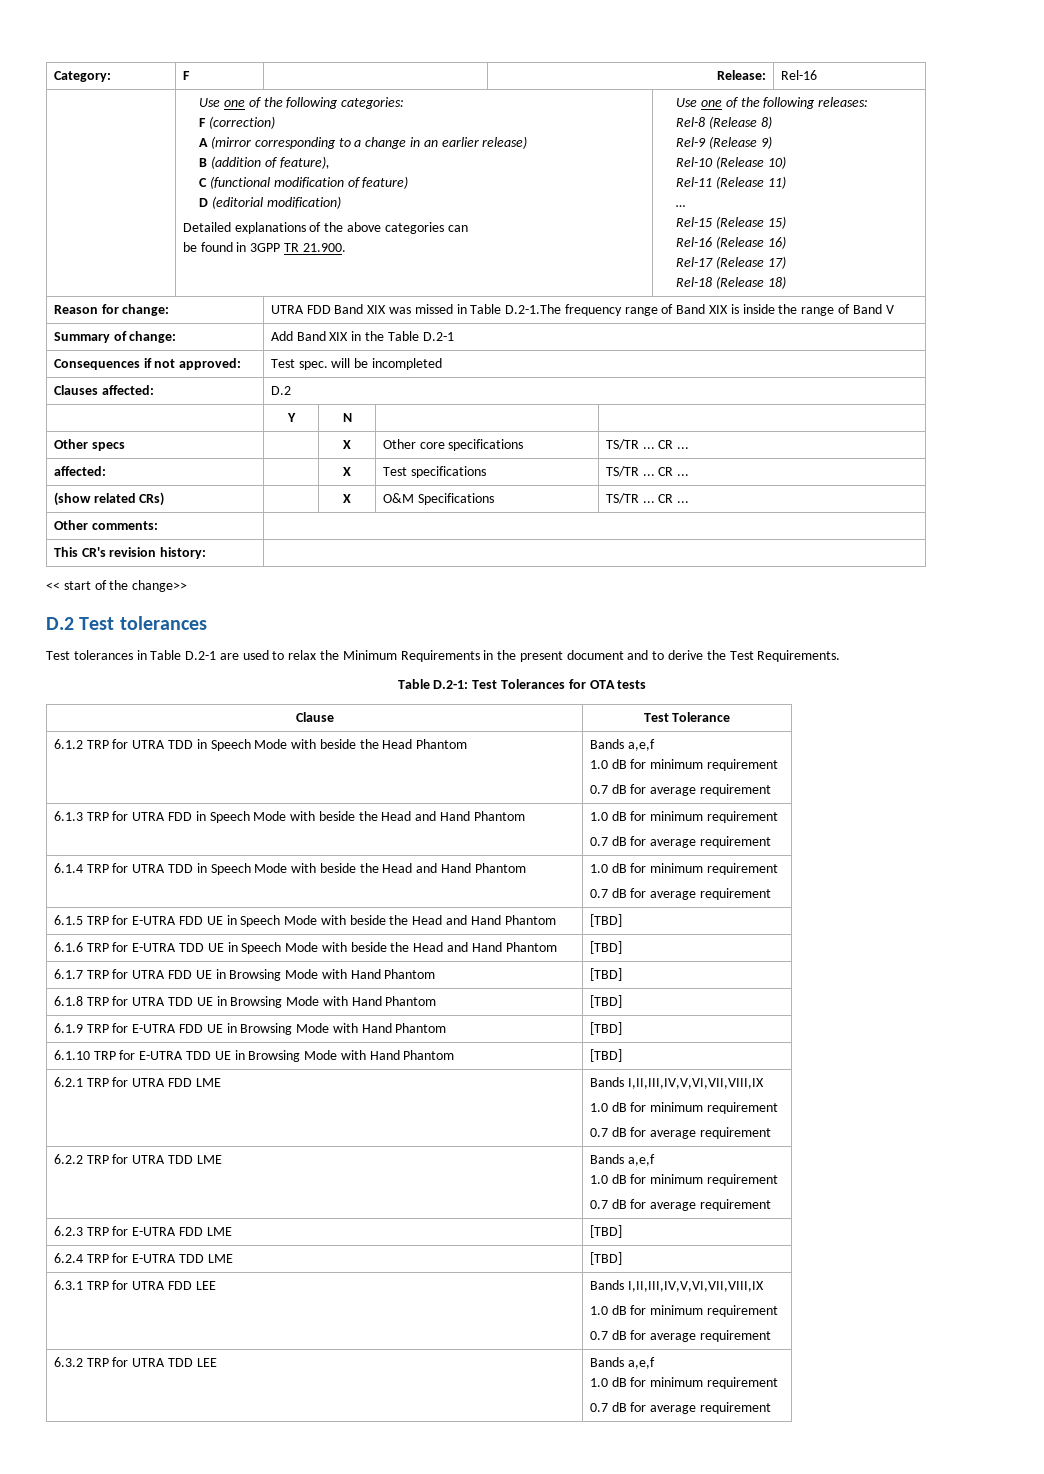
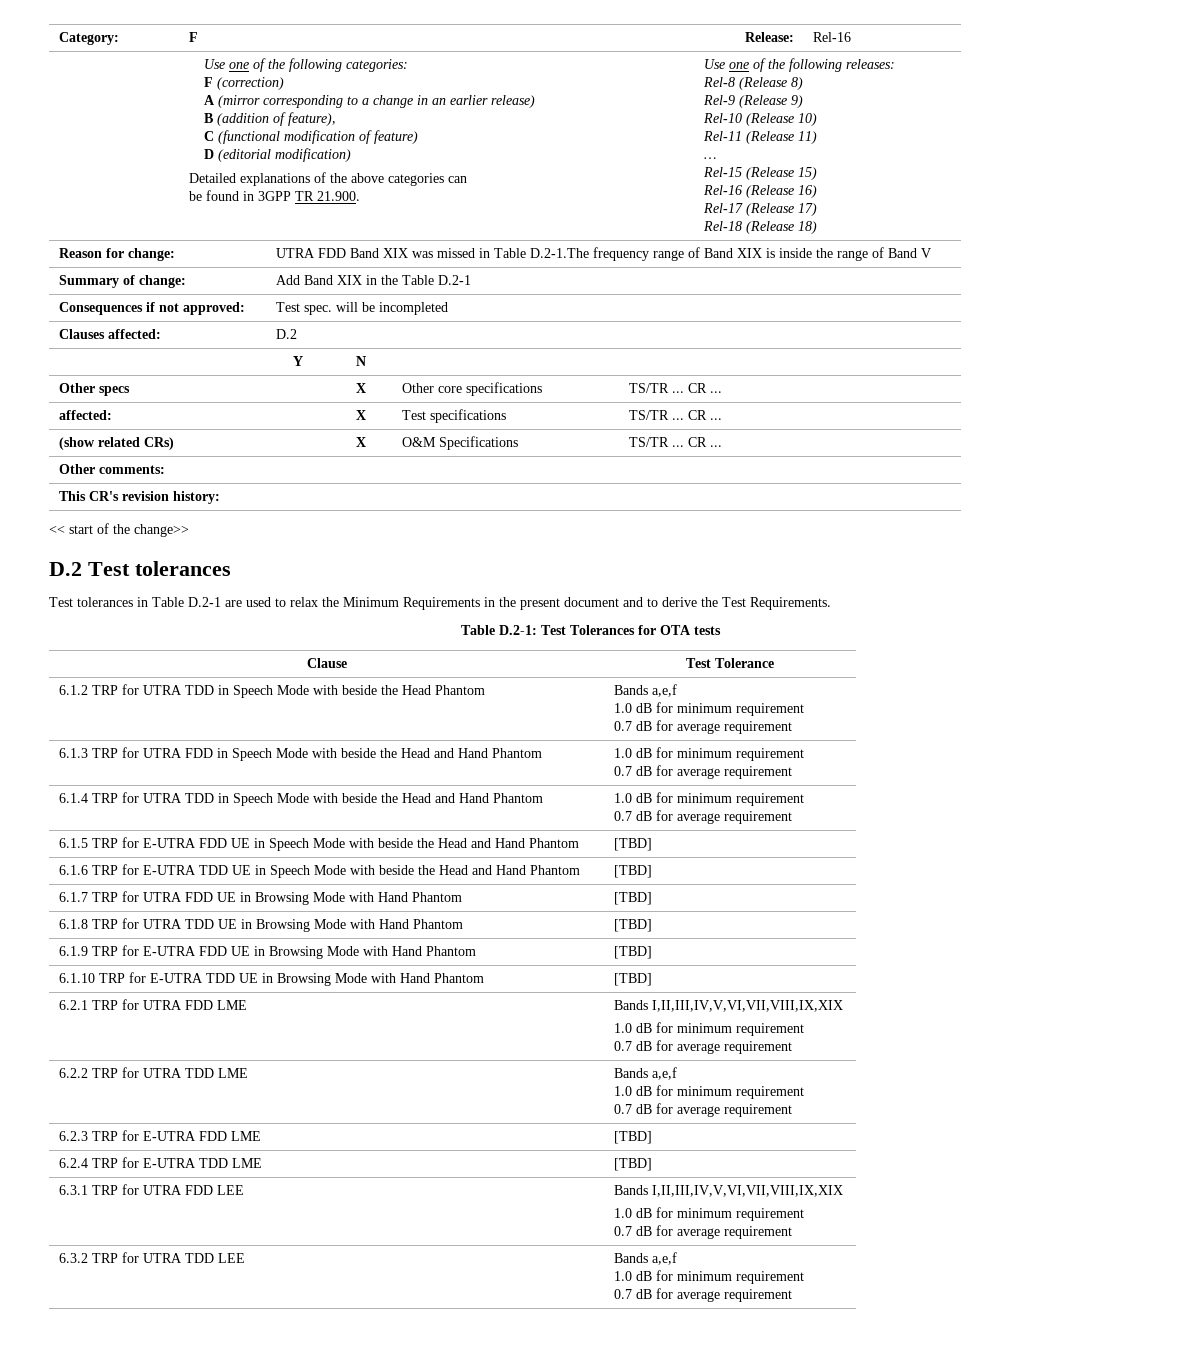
[627,1078,764,1089] I,II,III,IV,V,VI,VII,VIII,IX -> [652,1000,844,1012] I,II,III,IV,V,VI,VII,VIII,IX,XIX
[627,1281,764,1292] I,II,III,IV,V,VI,VII,VIII,IX -> [652,1185,844,1197] I,II,III,IV,V,VI,VII,VIII,IX,XIX

